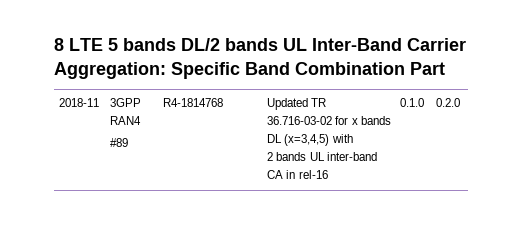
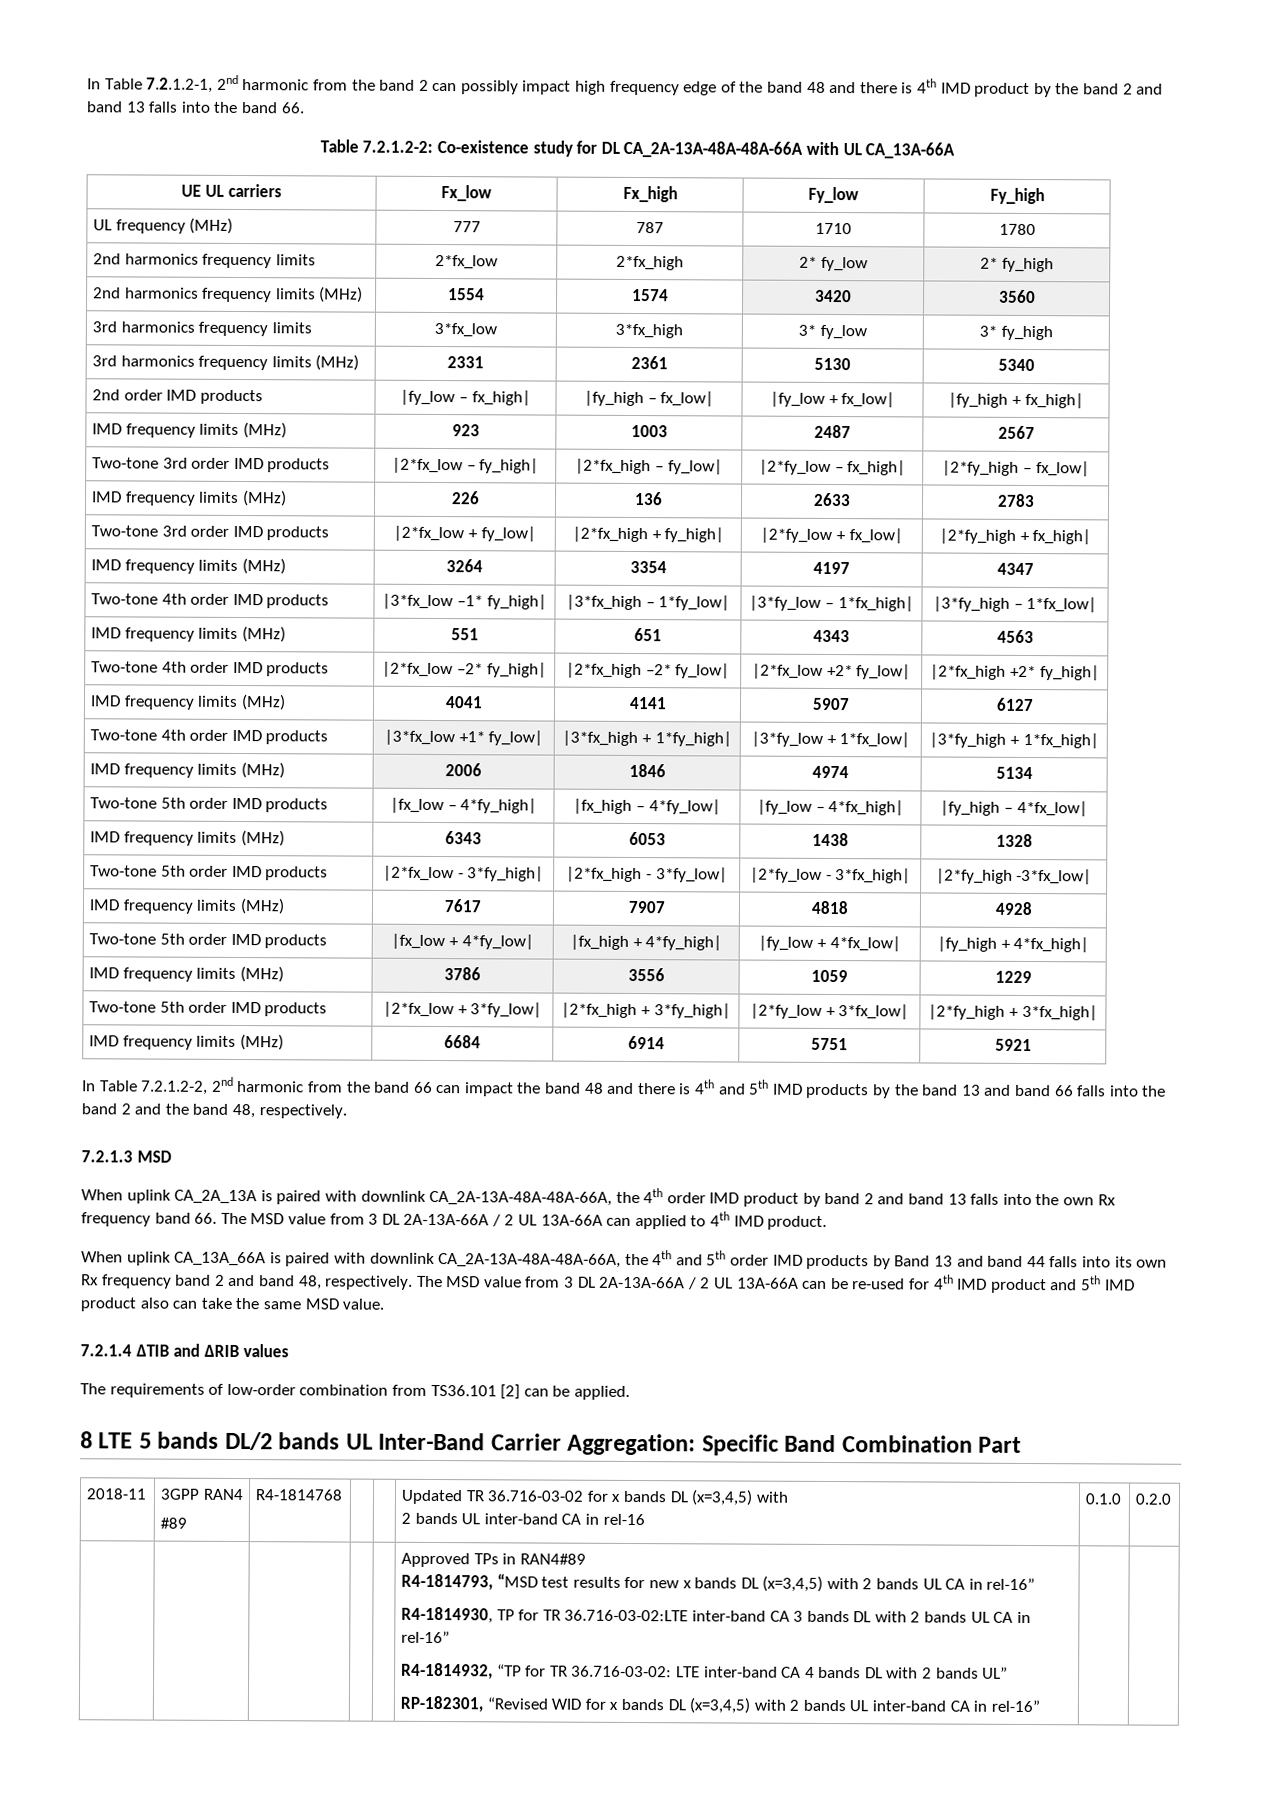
(54, 44) none -> [87,74,1164,98] [86,101,305,114] [319,139,956,159] [181,183,282,198] [441,185,493,202] [622,185,678,203] [808,186,859,204] [989,187,1045,205] [93,217,234,234] [452,221,481,233] [636,222,664,234] [815,222,852,235] [998,223,1036,236] [93,253,316,269] [435,254,499,270] [616,255,684,271] [799,256,868,272] [980,257,1054,273] [93,286,364,303] [448,288,486,301] [631,288,669,302] [815,289,852,303] [998,289,1036,304] [92,321,312,337] [434,322,498,338] [615,323,683,339] [798,324,867,340] [979,325,1053,341] [92,354,360,371] [447,356,485,369] [630,355,668,370] [814,357,851,371] [997,358,1035,372] [92,389,263,405] [400,389,531,406] [583,390,715,407] [769,391,896,408] [948,392,1084,409] [92,422,287,439] [451,424,480,437] [630,424,668,438] [814,424,851,439] [997,425,1035,440] [92,457,331,473] [391,457,540,474] [575,458,723,475] [758,459,907,476] [942,460,1090,477] [92,490,287,507] [450,491,480,505] [634,492,663,506] [813,492,851,507] [996,493,1035,508] [91,525,330,541] [393,525,536,542] [571,526,725,543] [760,527,903,544] [938,528,1092,545] [91,558,286,575] [446,559,484,573] [629,560,667,574] [813,561,850,575] [996,562,1034,576] [91,593,330,609] [382,593,547,610] [565,594,731,611] [749,595,914,612] [932,596,1098,613] [91,626,286,643] [450,628,479,641] [634,628,662,642] [813,629,850,643] [996,629,1034,644] [91,661,330,677] [382,661,547,678] [565,662,731,679] [751,663,912,680] [930,664,1100,681] [90,694,286,711] [445,696,484,709] [628,696,667,710] [812,697,850,711] [995,697,1034,712] [90,729,329,745] [383,729,544,746] [562,730,732,747] [750,731,911,748] [929,732,1099,749] [90,762,285,779] [445,763,483,777] [628,763,666,778] [812,765,849,779] [995,766,1033,780] [90,797,329,813] [389,797,538,814] [573,798,721,815] [756,799,905,816] [940,800,1088,817] [90,830,285,847] [445,831,483,845] [628,831,666,846] [812,832,849,847] [995,833,1033,848] [90,865,329,881] [382,865,545,882] [566,866,728,883] [749,867,912,884] [935,868,1093,885] [89,898,285,915] [444,899,482,913] [627,900,665,914] [811,900,848,915] [994,901,1032,916] [89,933,328,949] [391,933,534,950] [569,934,723,951] [758,935,901,952] [936,936,1090,953] [89,966,284,983] [444,967,482,981] [627,967,665,982] [811,969,848,983] [994,970,1032,984] [89,1001,328,1017] [382,1001,543,1018] [561,1002,731,1019] [749,1003,910,1020] [928,1004,1098,1021] [89,1034,284,1051] [444,1035,482,1049] [627,1035,665,1050] [811,1037,848,1051] [994,1038,1032,1052] [82,1076,1167,1099] [81,1103,347,1119] [81,1150,172,1163] [81,1188,1116,1207] [81,1211,828,1230] [81,1250,1168,1270] [81,1274,1135,1294] [80,1297,385,1312] [80,1343,290,1358] [80,1383,630,1400] In Table 7.2.1.2-1, 2nd harmonic from the band 2 can possibly impact high frequency edge of the band 48 and there is 4th IMD product by the band 2 and band 13 falls into the band 66. // Table 7.2.1.2-2: Co-existence study for DL CA_2A-13A-48A-48A-66A with UL CA_13A-66A // UE UL carriers | Fx_low | Fx_high | Fy_low | Fy_high // UL frequency (MHz) | 777 | 787 | 1710 | 1780 // 2nd harmonics frequency limits | 2*fx_low | 2*fx_high | 2* fy_low | 2* fy_high // 2nd harmonics frequency limits (MHz) | 1554 | 1574 | 3420 | 3560 // 3rd harmonics frequency limits | 3*fx_low | 3*fx_high | 3* fy_low | 3* fy_high // 3rd harmonics frequency limits (MHz) | 2331 | 2361 | 5130 | 5340 // 2nd order IMD products | |fy_low – fx_high| | |fy_high – fx_low| | |fy_low + fx_low| | |fy_high + fx_high| // IMD frequency limits (MHz) | 923 | 1003 | 2487 | 2567 // Two-tone 3rd order IMD products | |2*fx_low – fy_high| | |2*fx_high – fy_low| | |2*fy_low – fx_high| | |2*fy_high – fx_low| // IMD frequency limits (MHz) | 226 | 136 | 2633 | 2783 // Two-tone 3rd order IMD products | |2*fx_low + fy_low| | |2*fx_high + fy_high| | |2*fy_low + fx_low| | |2*fy_high + fx_high| // IMD frequency limits (MHz) | 3264 | 3354 | 4197 | 4347 // Two-tone 4th order IMD products | |3*fx_low –1* fy_high| | |3*fx_high – 1*fy_low| | |3*fy_low – 1*fx_high| | |3*fy_high – 1*fx_low| // IMD frequency limits (MHz) | 551 | 651 | 4343 | 4563 // Two-tone 4th order IMD products | |2*fx_low –2* fy_high| | |2*fx_high –2* fy_low| | |2*fx_low +2* fy_low| | |2*fx_high +2* fy_high| // IMD frequency limits (MHz) | 4041 | 4141 | 5907 | 6127 // Two-tone 4th order IMD products | |3*fx_low +1* fy_low| | |3*fx_high + 1*fy_high| | |3*fy_low + 1*fx_low| | |3*fy_high + 1*fx_high| // IMD frequency limits (MHz) | 2006 | 1846 | 4974 | 5134 // Two-tone 5th order IMD products | |fx_low – 4*fy_high| | |fx_high – 4*fy_low| | |fy_low – 4*fx_high| | |fy_high – 4*fx_low| // IMD frequency limits (MHz) | 6343 | 6053 | 1438 | 1328 // Two-tone 5th order IMD products | |2*fx_low - 3*fy_high| | |2*fx_high - 3*fy_low| | |2*fy_low - 3*fx_high| | |2*fy_high -3*fx_low| // IMD frequency limits (MHz) | 7617 | 7907 | 4818 | 4928 // Two-tone 5th order IMD products | |fx_low + 4*fy_low| | |fx_high + 4*fy_high| | |fy_low + 4*fx_low| | |fy_high + 4*fx_high| // IMD frequency limits (MHz) | 3786 | 3556 | 1059 | 1229 // Two-tone 5th order IMD products | |2*fx_low + 3*fy_low| | |2*fx_high + 3*fy_high| | |2*fy_low + 3*fx_low| | |2*fy_high + 3*fx_high| // IMD frequency limits (MHz) | 6684 | 6914 | 5751 | 5921 // In Table 7.2.1.2-2, 2nd harmonic from the band 66 can impact the band 48 and there is 4th and 5th IMD products by the band 13 and band 66 falls into the band 2 and the band 48, respectively. // 7.2.1.3 MSD // When uplink CA_2A_13A is paired with downlink CA_2A-13A-48A-48A-66A, the 4th order IMD product by band 2 and band 13 falls into the own Rx frequency band 66. The MSD value from 3 DL 2A-13A-66A / 2 UL 13A-66A can applied to 4th IMD product. // When uplink CA_13A_66A is paired with downlink CA_2A-13A-48A-48A-66A, the 4th and 5th order IMD products by Band 13 and band 44 falls into its own Rx frequency band 2 and band 48, respectively. The MSD value from 3 DL 2A-13A-66A / 2 UL 13A-66A can be re-used for 4th IMD product and 5th IMD product also can take the same MSD value. // 7.2.1.4 ∆TIB and ∆RIB values // The requirements of low-order combination from TS36.101 [2] can be applied. //
(461, 102) none -> [401,1552,586,1568] [401,1573,1036,1592] [401,1606,1031,1624] [401,1630,451,1644] [401,1662,1009,1680] [400,1695,1040,1714] // | | | | | Approved TPs in RAN4#89 // R4-1814793, “MSD test results for new x bands DL (x=3,4,5) with 2 bands UL CA in rel-16” // R4-1814930, TP for TR 36.716-03-02:LTE inter-band CA 3 bands DL with 2 bands UL CA in rel-16” // R4-1814932, “TP for TR 36.716-03-02: LTE inter-band CA 4 bands DL with 2 bands UL” // RP-182301, “Revised WID for x bands DL (x=3,4,5) with 2 bands UL inter-band CA in rel-16” | |

